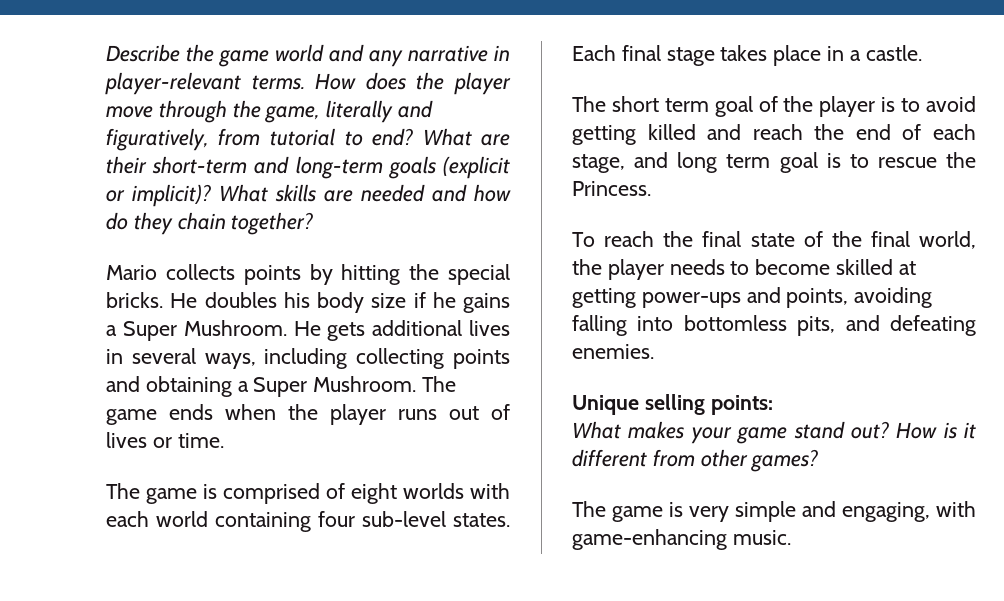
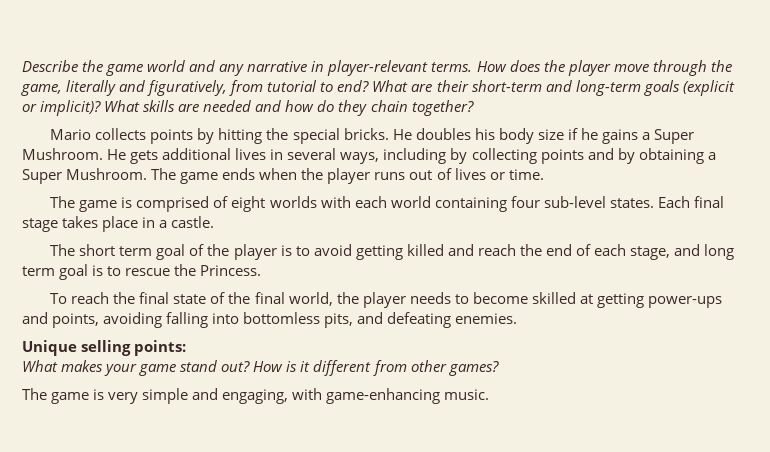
(348, 358) none -> [450,148,468,164] by
(140, 384) none -> [617,148,635,164] by

